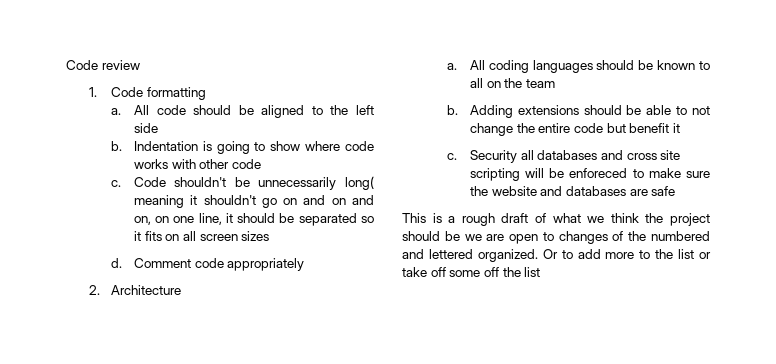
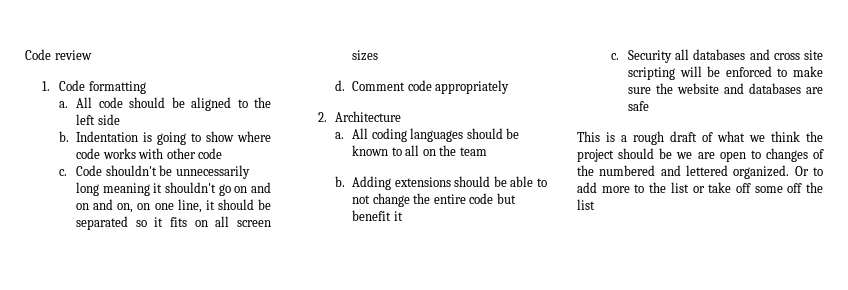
[344,176,374,190] long( -> [76,182,100,196] long
[569,168,628,178] enforeced -> [725,66,772,77] enforced

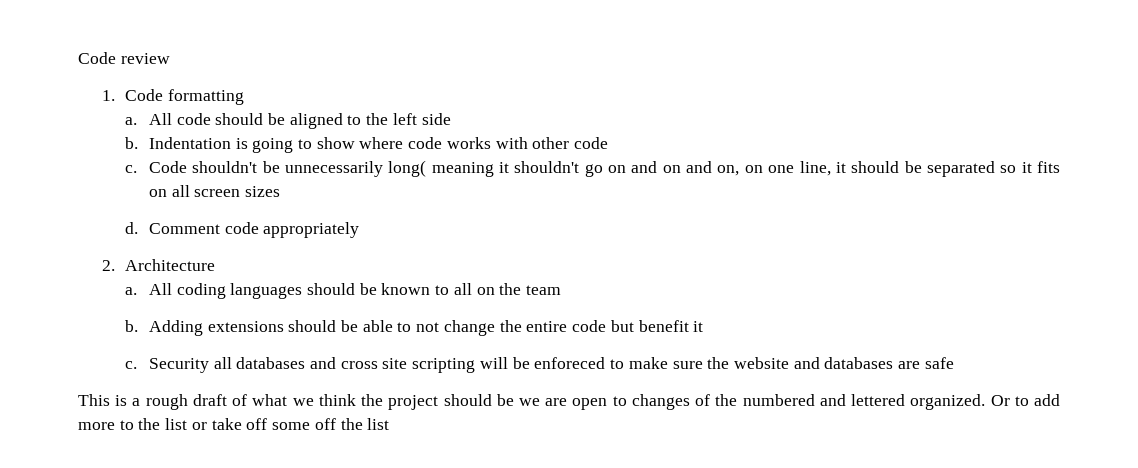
[76,182,100,196] long -> [388,160,427,177] long(
[725,66,772,77] enforced -> [534,357,606,369] enforeced

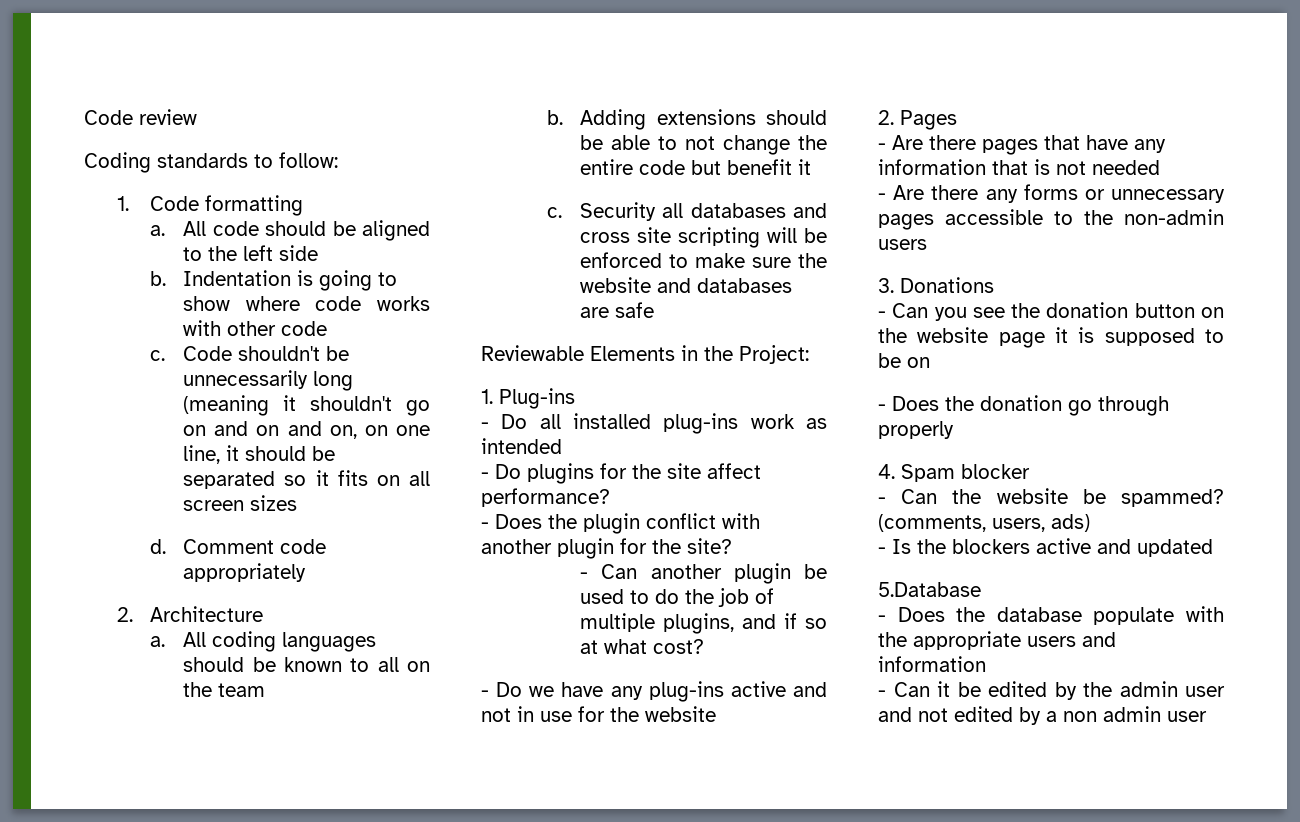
(170, 58) none -> [84,152,338,173] // Coding standards to follow:
[388,160,494,177] long( meaning -> [313,371,354,391] [183,395,270,416] long (meaning
[534,357,606,369] enforeced -> [580,252,663,268] enforced
[78,394,1061,410] [78,418,390,430] This is a rough draft of what we think the project should be we are open to changes of the numbered and lettered organized. Or to add more to the list or take off some off the list -> [481,345,809,364] [481,388,575,409] [481,413,827,434] [481,438,562,454] [481,463,761,484] [481,488,610,507] [481,513,760,534] [481,538,732,559] [580,563,827,584] [580,588,775,607] [580,613,827,634] [580,639,705,654] [481,681,827,702] [481,706,716,722] [878,110,957,130] [878,135,1166,155] [878,159,1160,175] [878,184,1225,203] [878,209,1224,230] [878,239,927,250] [878,277,994,293] [878,302,1224,321] [878,327,1224,348] [878,353,930,368] [878,395,1169,416] [878,421,954,439] [878,464,1030,482] [878,488,1224,507] [878,514,1090,532] [878,538,1213,557] [878,582,981,597] [878,606,1224,625] [878,631,1116,650] [878,656,986,672] [878,681,1225,700] [878,706,1207,725] Reviewable Elements in the Project: // 1. Plug-ins // - Do all installed plug-ins work as intended // - Do plugins for the site affect performance? // - Does the plugin conflict with another plugin for the site? // - Can another plugin be used to do the job of multiple plugins, and if so at what cost? // - Do we have any plug-ins active and not in use for the website // 2. Pages // - Are there pages that have any information that is not needed // - Are there any forms or unnecessary pages accessible to the non-admin users // 3. Donations // - Can you see the donation button on the website page it is supposed to be on // - Does the donation go through properly // 4. Spam blocker // - Can the website be spammed? (comments, users, ads) // - Is the blockers active and updated // 5.Database // - Does the database populate with the appropriate users and information // - Can it be edited by the admin user and not edited by a non admin user

